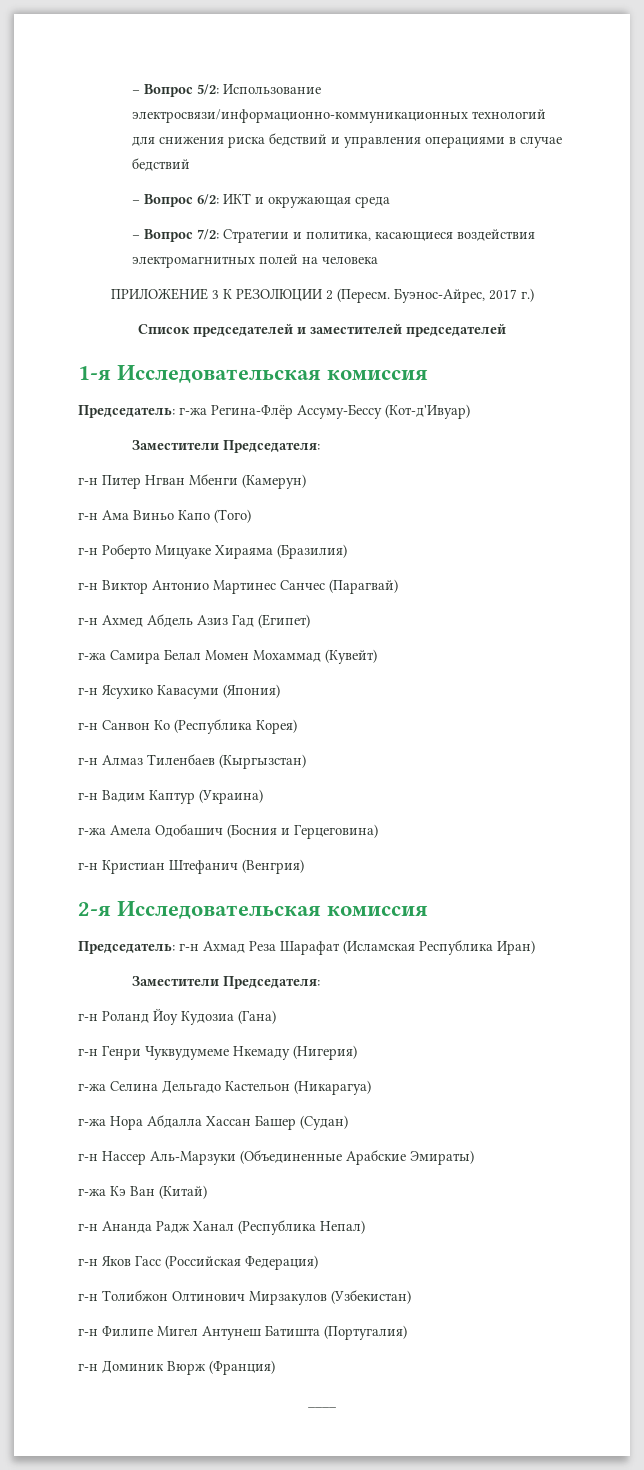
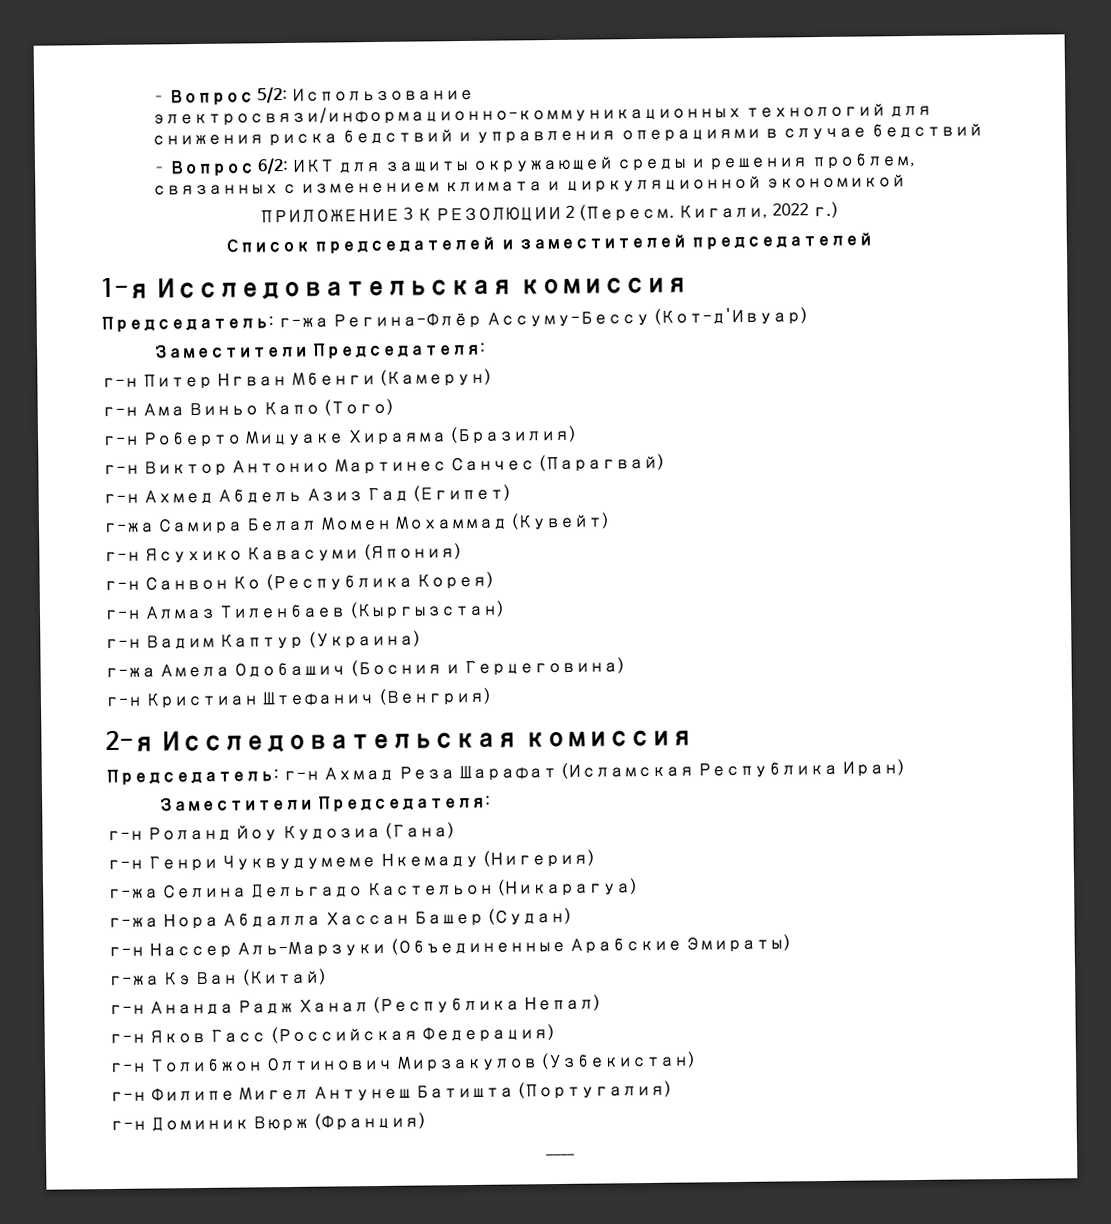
[254,196,390,208] [131,229,535,243] [131,254,378,268] и окружающая среда // – Вопрос 7/2: Стратегии и политика, касающиеся воздействия электромагнитных полей на человека -> [337,152,916,174] [151,174,906,196] для защиты окружающей среды и решения проблем, связанных с изменением климата и циркуляционной экономикой
[393,288,517,303] Буэнос-Айрес, 2017 -> [678,203,809,220] Кигали, 2022

